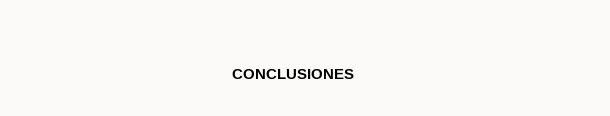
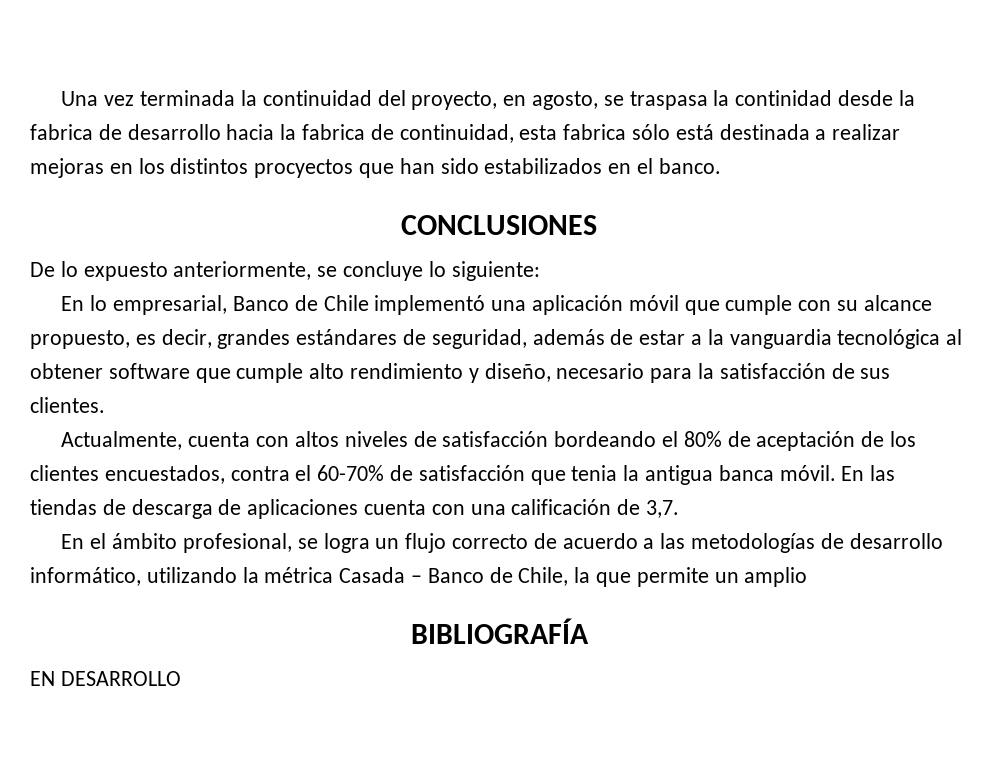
[232,69,354,79] CONCLUSIONES -> [61,90,915,110] [30,124,901,143] [30,158,721,178] [401,215,597,235] [30,261,540,281] [61,295,932,315] [30,329,963,349] [30,363,891,383] [30,397,105,413] [61,431,916,451] [30,465,896,485] [30,499,680,519] [61,533,943,553] [30,567,808,587] [410,618,589,644] [30,671,181,686] Una vez terminada la continuidad del proyecto, en agosto, se traspasa la continidad desde la fabrica de desarrollo hacia la fabrica de continuidad, esta fabrica sólo está destinada a realizar mejoras en los distintos procyectos que han sido estabilizados en el banco. // CONCLUSIONES // De lo expuesto anteriormente, se concluye lo siguiente: // En lo empresarial, Banco de Chile implementó una aplicación móvil que cumple con su alcance propuesto, es decir, grandes estándares de seguridad, además de estar a la vanguardia tecnológica al obtener software que cumple alto rendimiento y diseño, necesario para la satisfacción de sus clientes. // Actualmente, cuenta con altos niveles de satisfacción bordeando el 80% de aceptación de los clientes encuestados, contra el 60-70% de satisfacción que tenia la antigua banca móvil. En las tiendas de descarga de aplicaciones cuenta con una calificación de 3,7. // En el ámbito profesional, se logra un flujo correcto de acuerdo a las metodologías de desarrollo informático, utilizando la métrica Casada – Banco de Chile, la que permite un amplio // BIBLIOGRAFÍA // EN DESARROLLO

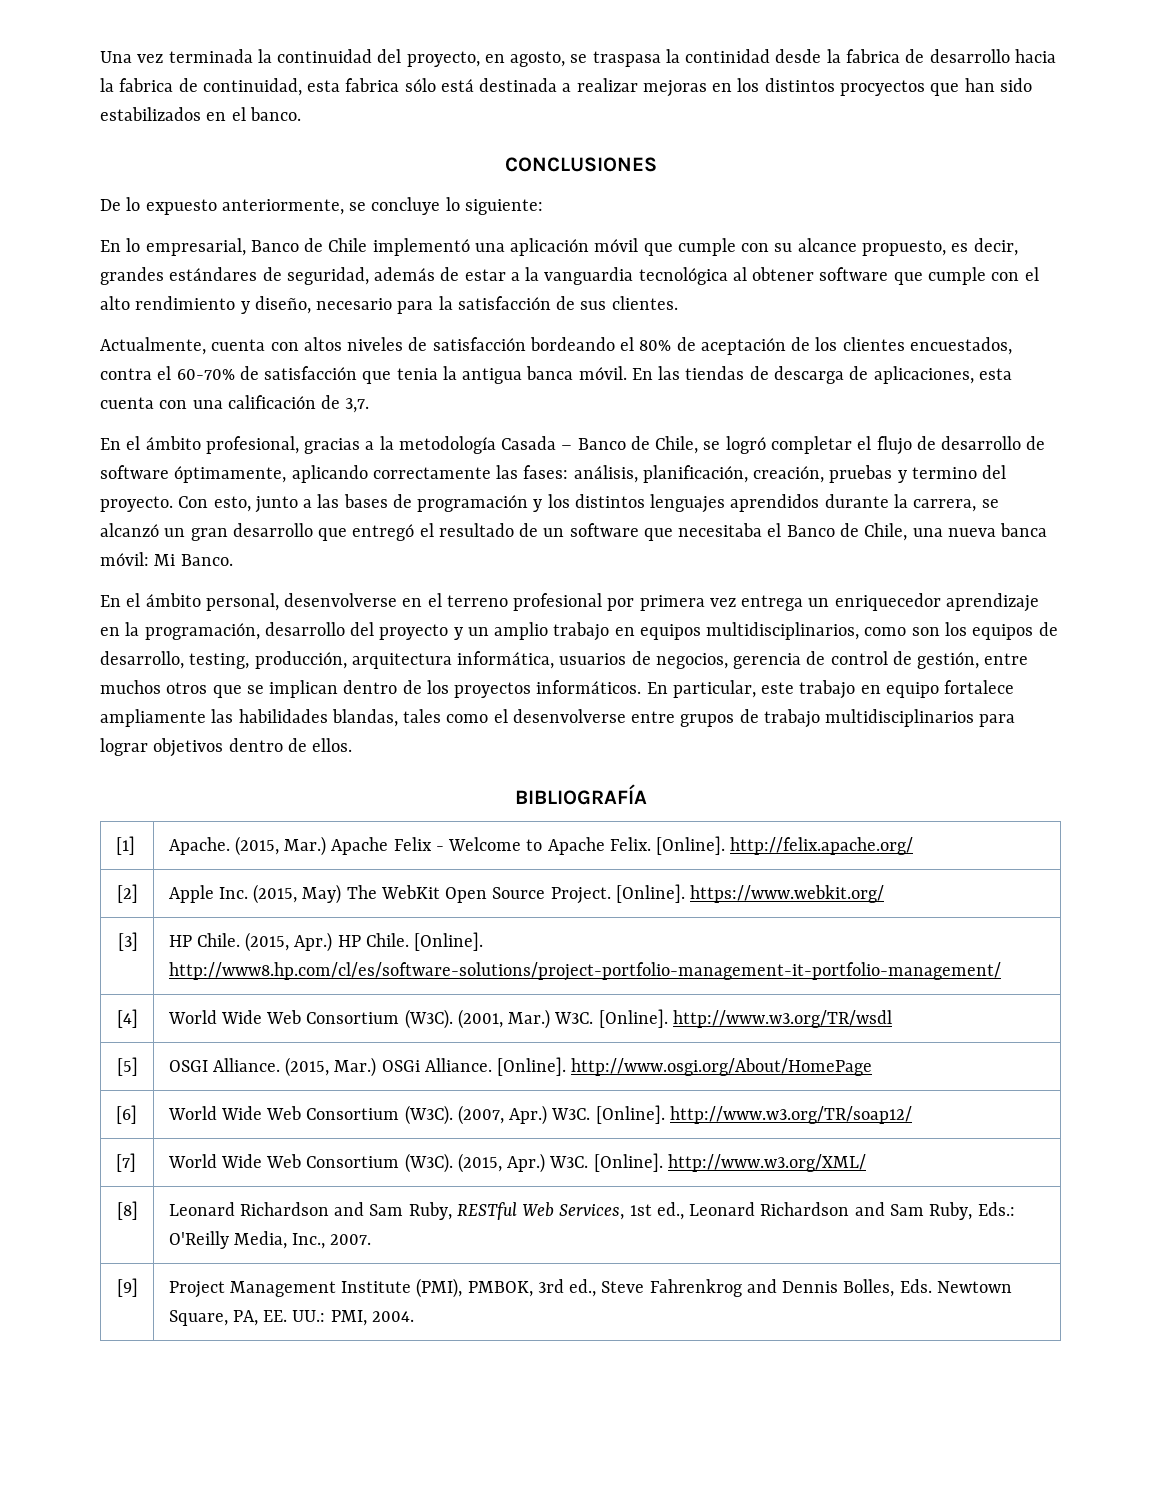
(304, 373) none -> [991,267,1039,281] con el
[247,499,359,519] aplicaciones -> [873,366,1012,384] aplicaciones, esta
[297,533,943,553] [30,567,334,586] se logra un flujo correcto de acuerdo a las metodologías de desarrollo informático, utilizando la métrica -> [304,436,496,454] gracias a la metodología
[574,567,808,587] [410,618,589,644] [30,671,181,686] la que permite un amplio // BIBLIOGRAFÍA // EN DESARROLLO -> [703,436,1046,455] [100,465,1007,483] [100,494,999,513] [100,523,1048,541] [100,552,233,566] [100,593,1039,612] [100,622,1058,641] [100,651,1029,669] [100,680,1015,699] [100,709,1016,728] [100,738,353,757] [515,784,647,805] [115,836,135,855] [168,836,914,856] [117,884,139,903] [168,884,885,904] [118,932,139,951] [168,932,484,952] [168,962,1001,981] [117,1009,139,1028] [167,1009,892,1029] [117,1057,139,1076] [168,1057,873,1077] [115,1105,137,1124] [167,1105,912,1125] [115,1153,136,1172] [167,1153,866,1173] [117,1201,139,1220] [168,1202,1015,1220] [168,1231,372,1249] [117,1278,139,1297] [168,1278,1013,1298] [168,1310,414,1326] se logró completar el flujo de desarrollo de software óptimamente, aplicando correctamente las fases: análisis, planificación, creación, pruebas y termino del proyecto. Con esto, junto a las bases de programación y los distintos lenguajes aprendidos durante la carrera, se alcanzó un gran desarrollo que entregó el resultado de un software que necesitaba el Banco de Chile, una nueva banca móvil: Mi Banco. // En el ámbito personal, desenvolverse en el terreno profesional por primera vez entrega un enriquecedor aprendizaje en la programación, desarrollo del proyecto y un amplio trabajo en equipos multidisciplinarios, como son los equipos de desarrollo, testing, producción, arquitectura informática, usuarios de negocios, gerencia de control de gestión, entre muchos otros que se implican dentro de los proyectos informáticos. En particular, este trabajo en equipo fortalece ampliamente las habilidades blandas, tales como el desenvolverse entre grupos de trabajo multidisciplinarios para lograr objetivos dentro de ellos. // BIBLIOGRAFÍA // [1] | Apache. (2015, Mar.) Apache Felix - Welcome to Apache Felix. [Online]. http://felix.apache.org/ // [2] | Apple Inc. (2015, May) The WebKit Open Source Project. [Online]. https://www.webkit.org/ // [3] | HP Chile. (2015, Apr.) HP Chile. [Online]. http://www8.hp.com/cl/es/software-solutions/project-portfolio-management-it-portfolio-management/ // [4] | World Wide Web Consortium (W3C). (2001, Mar.) W3C. [Online]. http://www.w3.org/TR/wsdl // [5] | OSGI Alliance. (2015, Mar.) OSGi Alliance. [Online]. http://www.osgi.org/About/HomePage // [6] | World Wide Web Consortium (W3C). (2007, Apr.) W3C. [Online]. http://www.w3.org/TR/soap12/ // [7] | World Wide Web Consortium (W3C). (2015, Apr.) W3C. [Online]. http://www.w3.org/XML/ // [8] | Leonard Richardson and Sam Ruby, RESTful Web Services, 1st ed., Leonard Richardson and Sam Ruby, Eds.: O'Reilly Media, Inc., 2007. // [9] | Project Management Institute (PMI), PMBOK, 3rd ed., Steve Fahrenkrog and Dennis Bolles, Eds. Newtown Square, PA, EE. UU.: PMI, 2004.

